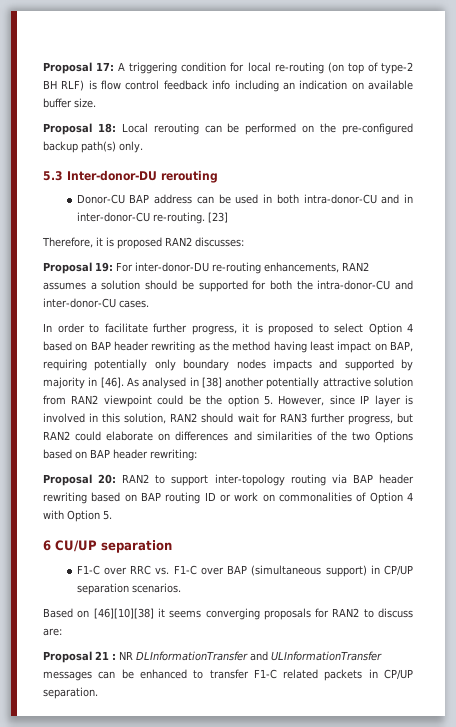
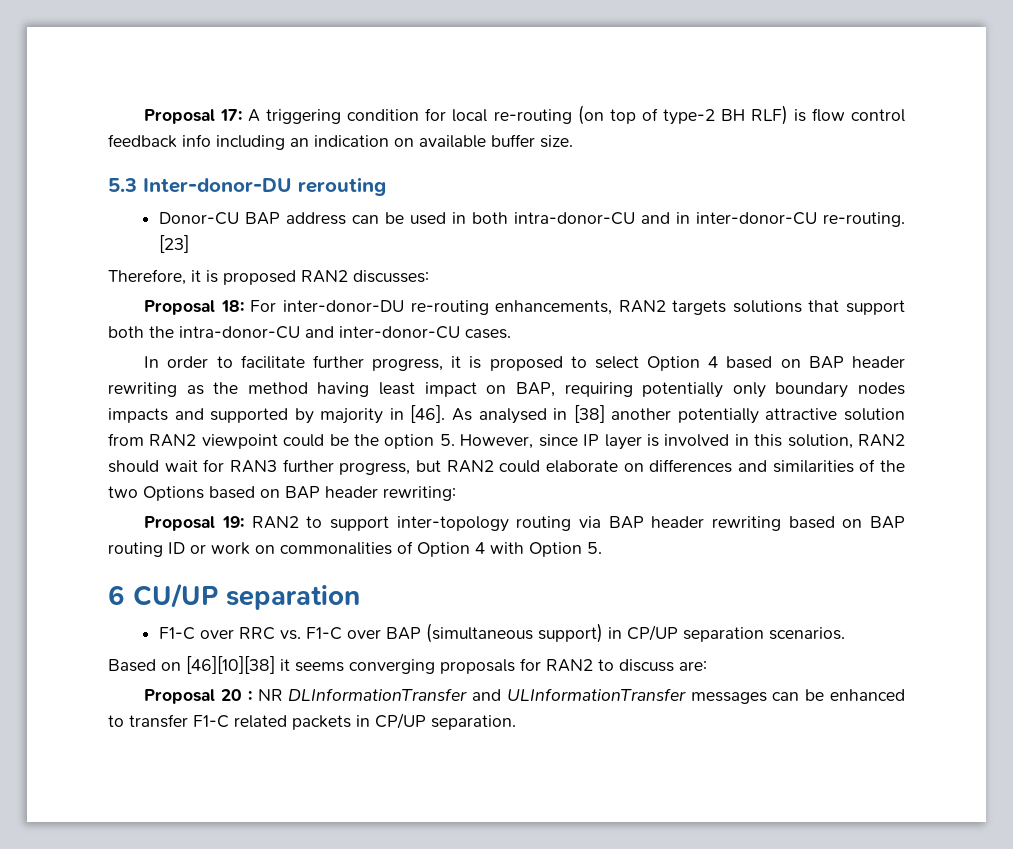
[43,123,414,135] [43,141,143,153] // Proposal 18: Local rerouting can be performed on the pre-configured backup path(s) only. -> (573, 141) none
[95,262,113,272] 19: -> [220,300,244,312] 18:
[43,280,267,292] assumes a solution should be supported for -> [672,300,905,315] targets solutions that support
[98,474,117,484] 20: -> [221,516,244,528] 19:
[95,651,109,660] 21 -> [220,689,242,701] 20

